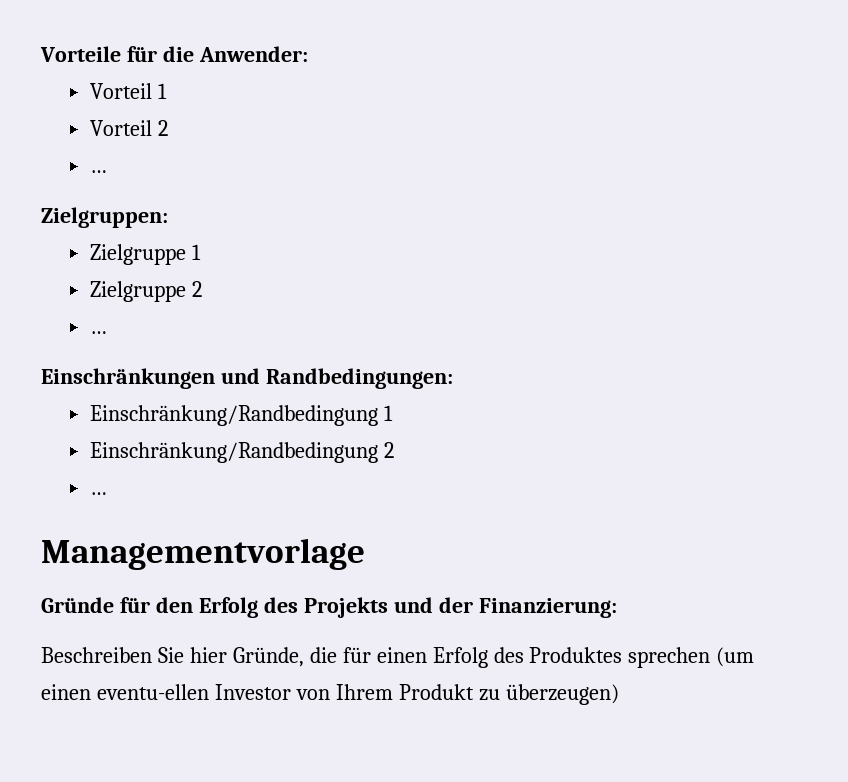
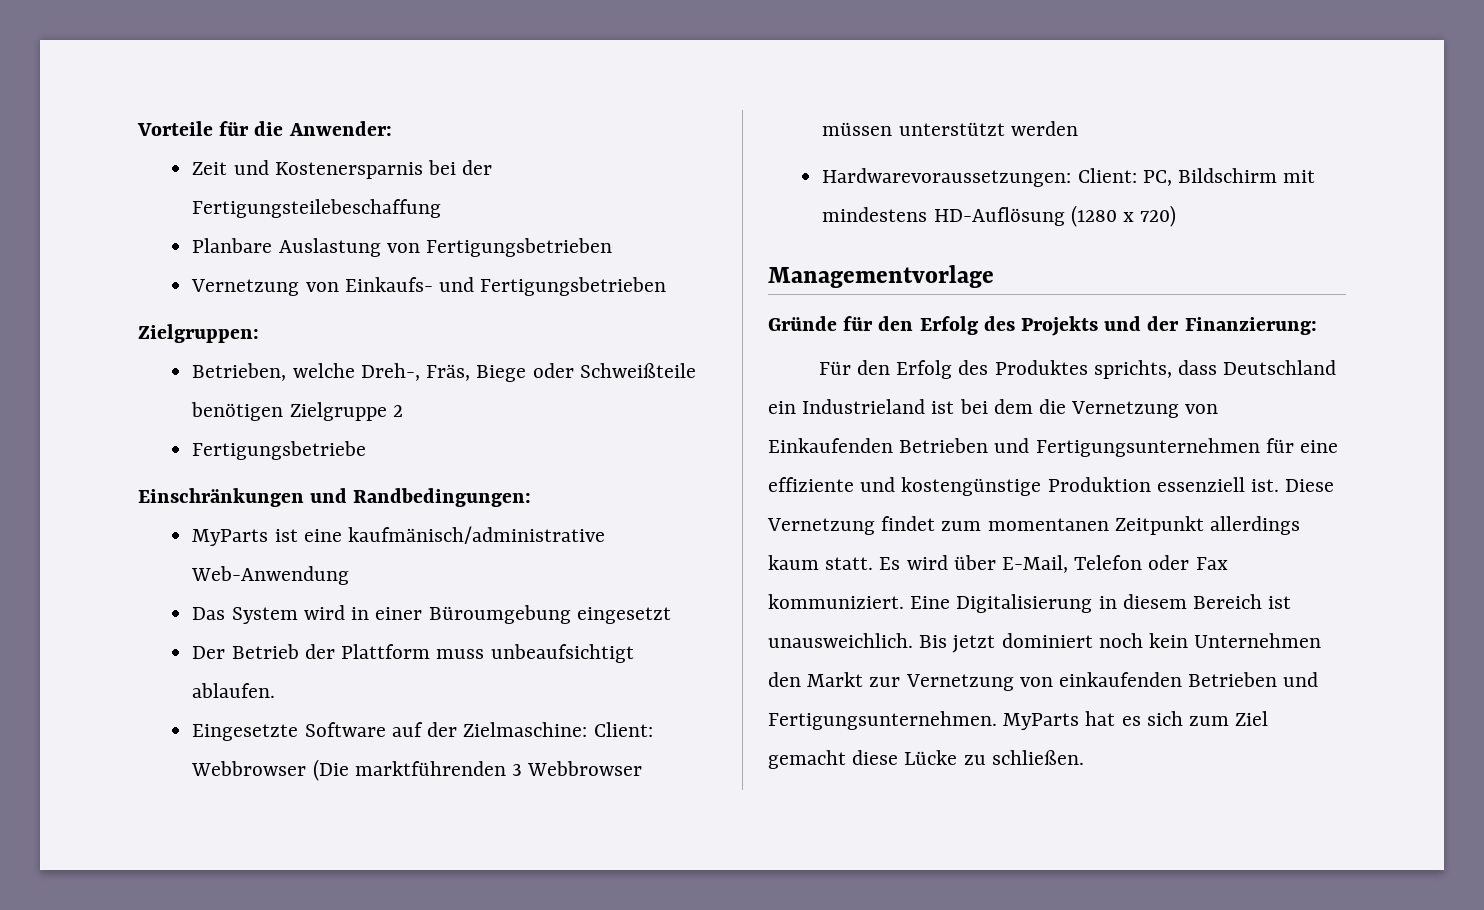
[90,83,168,99] [90,120,169,136] [90,170,108,173] [41,207,168,228] [90,244,202,265] Vorteil 1 // Vorteil 2 // … // Zielgruppen: // Zielgruppe 1 // -> [192,160,493,179] [192,199,442,218] [192,238,613,257] [191,277,667,296] [138,324,259,343] [192,363,696,382] [191,402,284,421] Zeit und Kostenersparnis bei der Fertigungsteilebeschaffung // Planbare Auslastung von Fertigungsbetrieben // Vernetzung von Einkaufs- und Fertigungsbetrieben // Zielgruppen: // Betrieben, welche Dreh-, Fräs, Biege oder Schweißteile benötigen
[90,331,108,334] … -> [192,441,367,460] Fertigungsbetriebe
[90,405,394,426] [90,442,395,463] [90,492,108,495] Einschränkung/Randbedingung 1 // Einschränkung/Randbedingung 2 // … -> [192,526,606,546] [191,566,350,585] [192,605,671,624] [192,644,634,663] [192,683,276,698] [192,722,653,741] [191,759,643,781] [822,121,1078,136] [822,168,1316,187] [822,205,1177,227] MyParts ist eine kaufmänisch/administrative Web-Anwendung // Das System wird in einer Büroumgebung eingesetzt // Der Betrieb der Plattform muss unbeaufsichtigt ablaufen. // Eingesetzte Software auf der Zielmaschine: Client: Webbrowser (Die marktführenden 3 Webbrowser müssen unterstützt werden // Hardwarevoraussetzungen: Client: PC, Bildschirm mit mindestens HD-Auflösung (1280 x 720)
[41,647,755,668] [41,684,619,705] Beschreiben Sie hier Gründe, die für einen Erfolg des Produktes sprechen (um einen eventu-ellen Investor von Ihrem Produkt zu überzeugen) -> [818,360,1337,379] [768,399,1219,418] [768,438,1339,457] [768,477,1335,496] [767,516,1301,535] [768,555,1228,573] [768,594,1292,613] [768,633,1322,653] [768,672,1319,691] [768,711,1269,730] [768,750,1084,769] Für den Erfolg des Produktes sprichts, dass Deutschland ein Industrieland ist bei dem die Vernetzung von Einkaufenden Betrieben und Fertigungsunternehmen für eine effiziente und kostengünstige Produktion essenziell ist. Diese Vernetzung findet zum momentanen Zeitpunkt allerdings kaum statt. Es wird über E-Mail, Telefon oder Fax kommuniziert. Eine Digitalisierung in diesem Bereich ist unausweichlich. Bis jetzt dominiert noch kein Unternehmen den Markt zur Vernetzung von einkaufenden Betrieben und Fertigungsunternehmen. MyParts hat es sich zum Ziel gemacht diese Lücke zu schließen.

